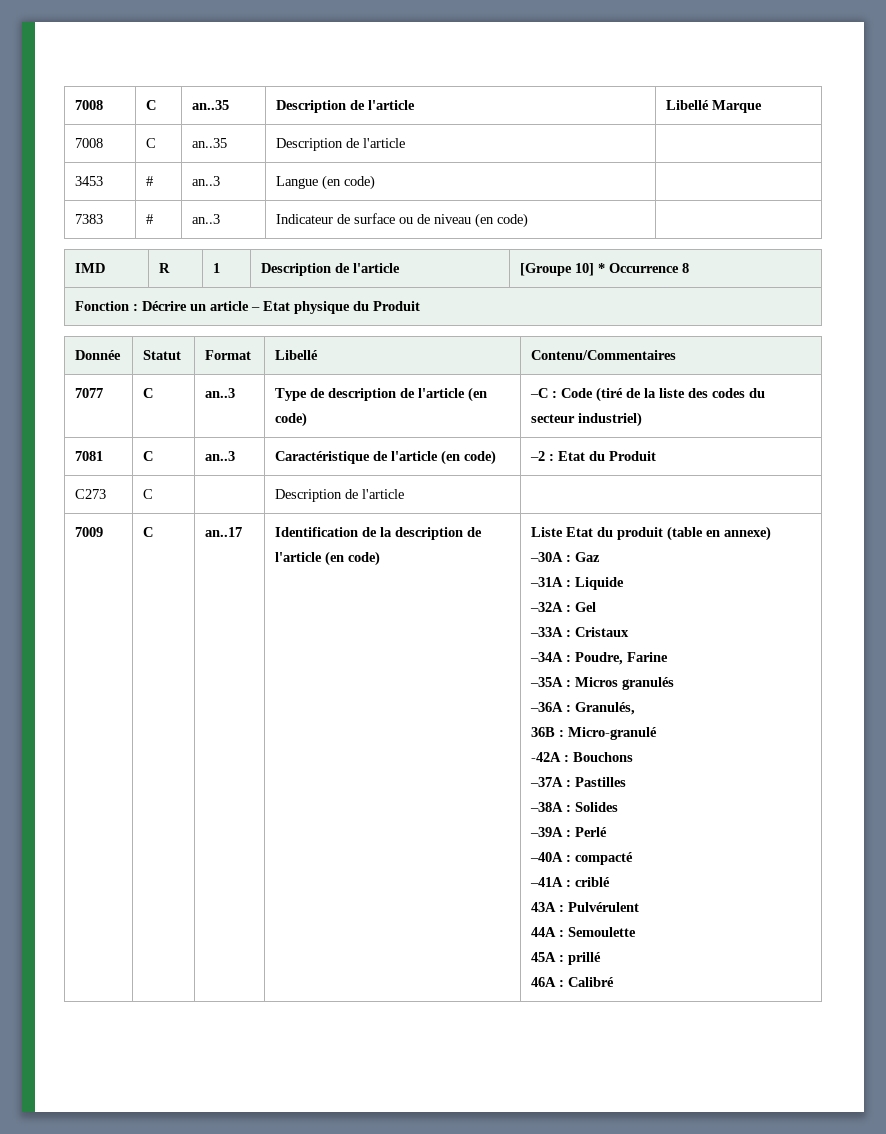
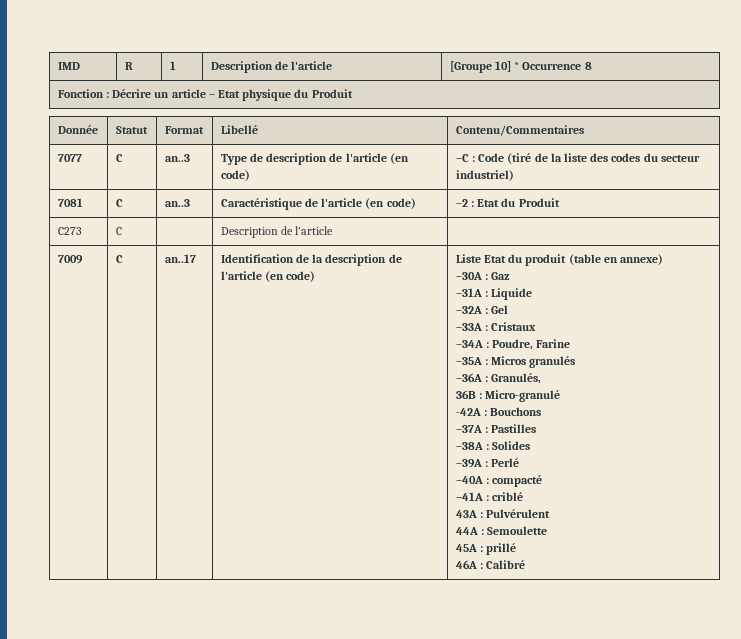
[75,100,104,110] [146,100,157,110] [192,100,230,110] [276,100,416,113] [666,100,763,113] [75,138,104,148] [146,138,157,148] [192,138,228,148] [276,138,406,151] [75,176,104,186] [146,176,154,186] [192,176,221,186] [276,175,376,190] [75,214,104,224] [146,214,154,224] [192,214,221,224] [276,213,529,228] 7008 | C | an..35 | Description de l'article | Libellé Marque // 7008 | C | an..35 | Description de l'article | // 3453 | # | an..3 | Langue (en code) | // 7383 | # | an..3 | Indicateur de surface ou de niveau (en code) | // -> (57, 66) none

